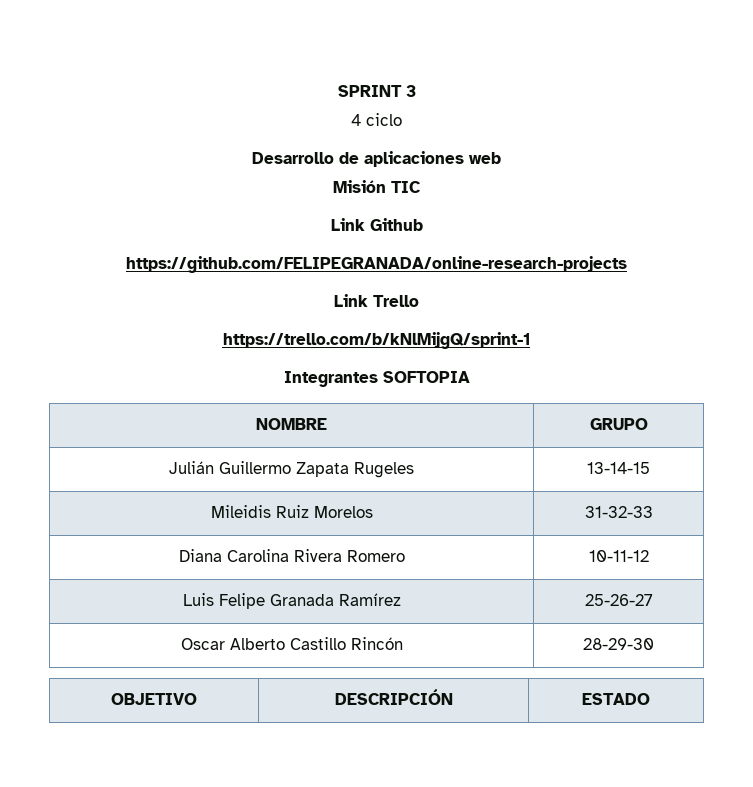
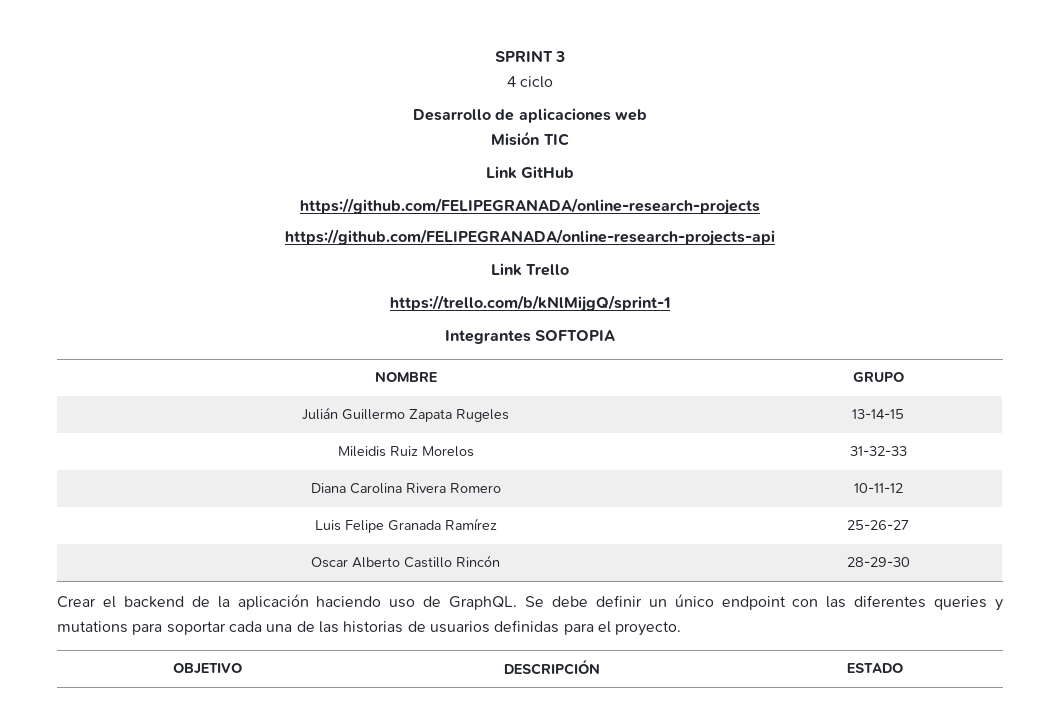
[369,218,423,231] Github -> [521,166,575,178] GitHub
(627, 264) none -> [285,229,775,246] // https://github.com/FELIPEGRANADA/online-research-projects-api
(654, 644) none -> [57,594,1003,611] [57,620,682,636] // Crear el backend de la aplicación haciendo uso de GraphQL. Se debe definir un único endpoint con las diferentes queries y mutations para soportar cada una de las historias de usuarios definidas para el proyecto.

